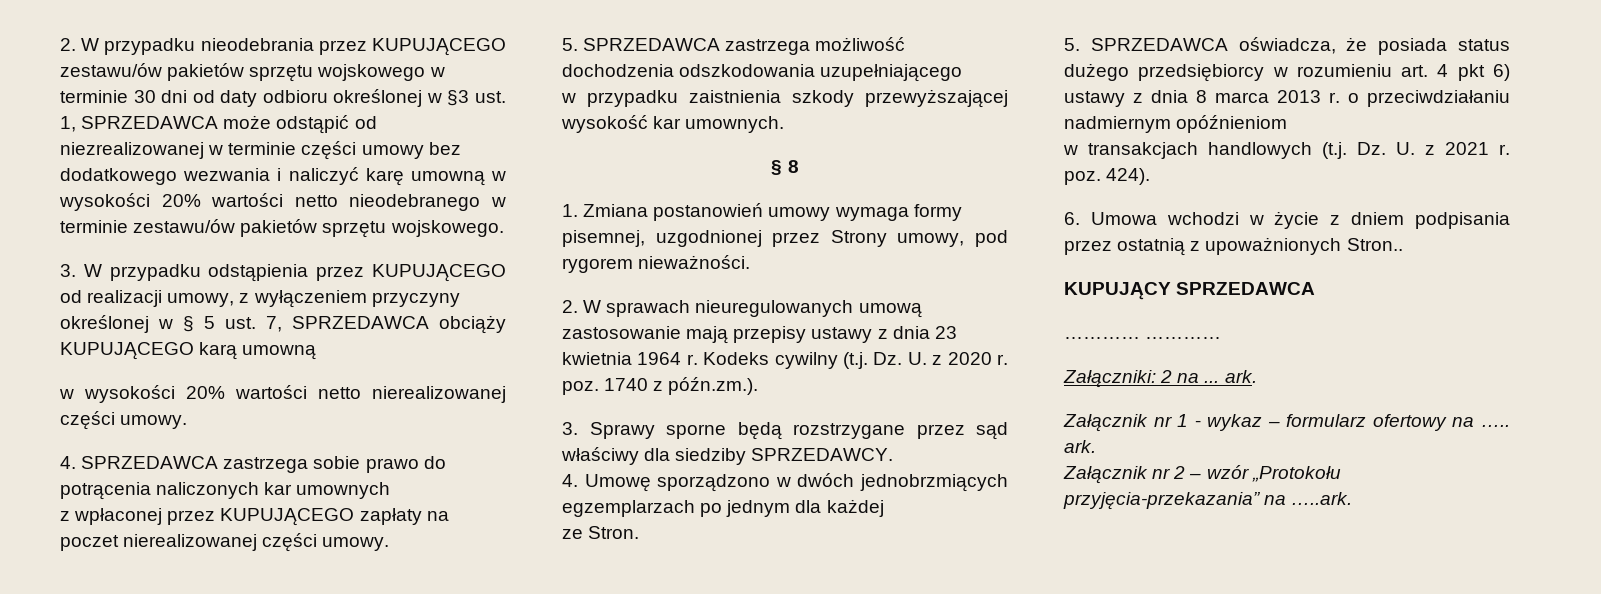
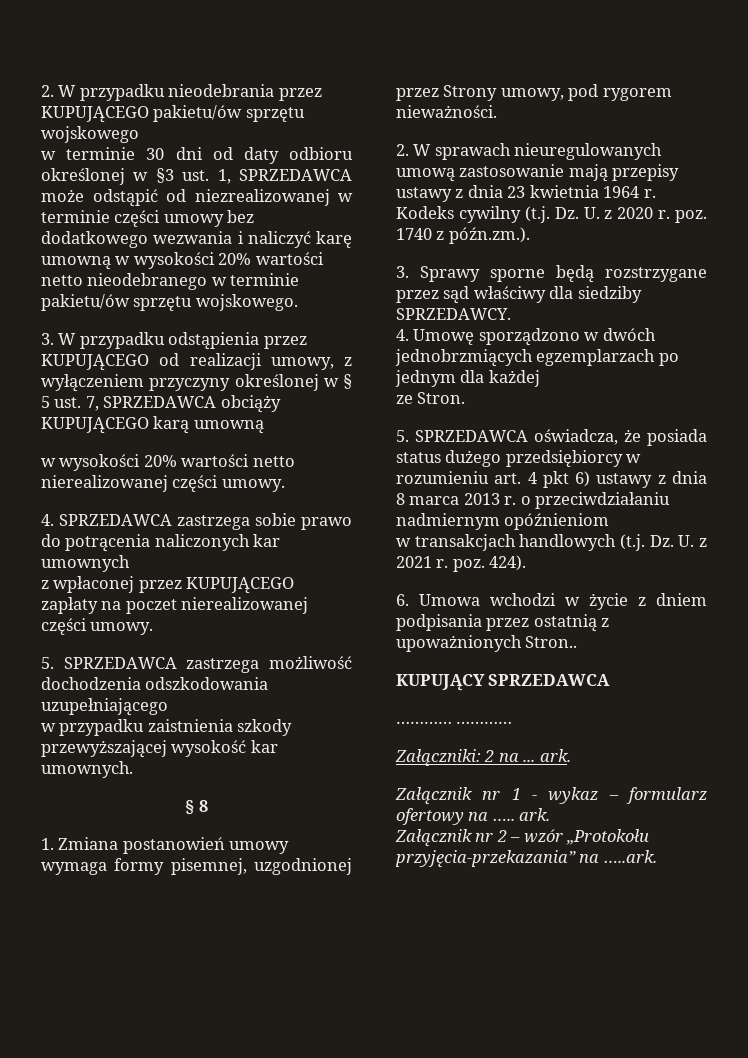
[60,63,245,81] zestawu/ów pakietów -> [153,105,243,122] pakietu/ów
(426, 72) none -> (139, 134) //
[133,219,318,237] zestawu/ów pakietów -> [41,294,130,311] pakietu/ów

